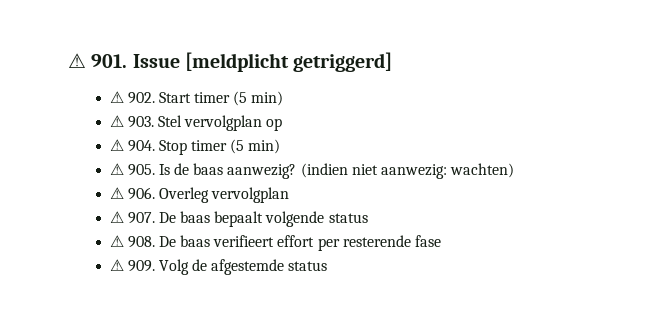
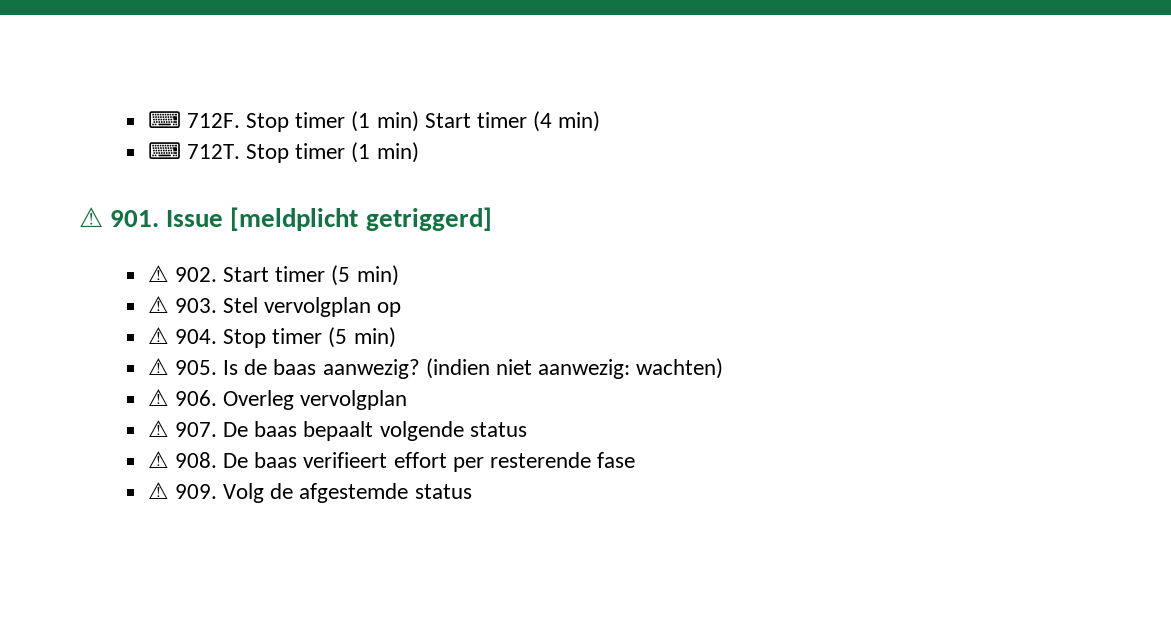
(68, 60) none -> [147,111,601,132] [147,142,419,163] ⌨ 712F. Stop timer (1 min) Start timer (4 min) // ⌨ 712T. Stop timer (1 min) //

